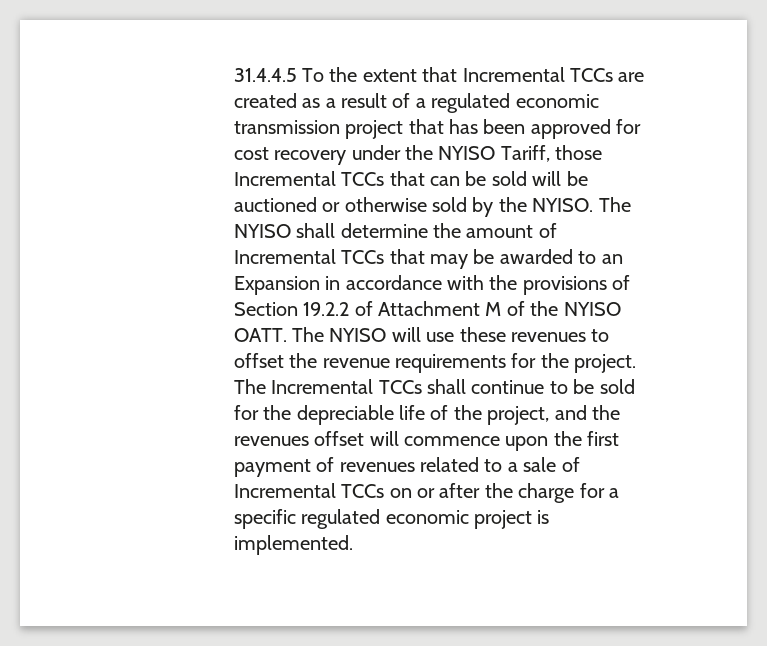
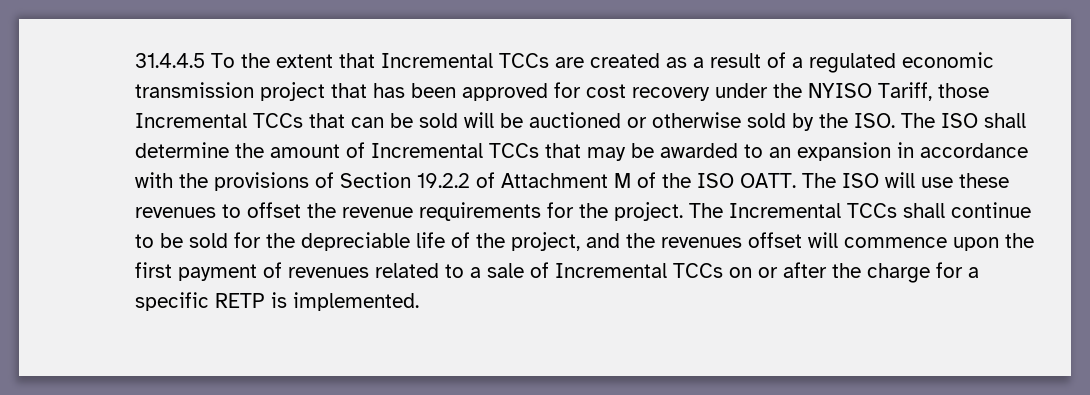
[532,197,631,212] [233,224,291,238] NYISO. The NYISO -> [853,113,978,128] ISO. The ISO
[233,276,320,295] Expansion -> [796,142,891,161] expansion
[563,302,621,316] NYISO -> [696,173,734,188] ISO
[329,328,387,342] NYISO -> [841,173,879,188] ISO
[301,509,532,529] regulated economic project -> [214,293,265,308] RETP

